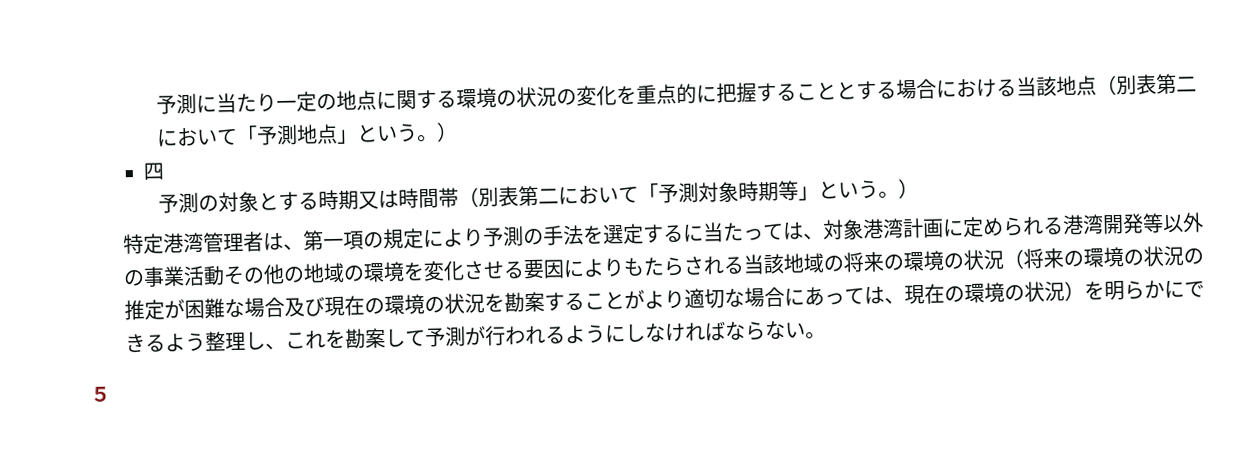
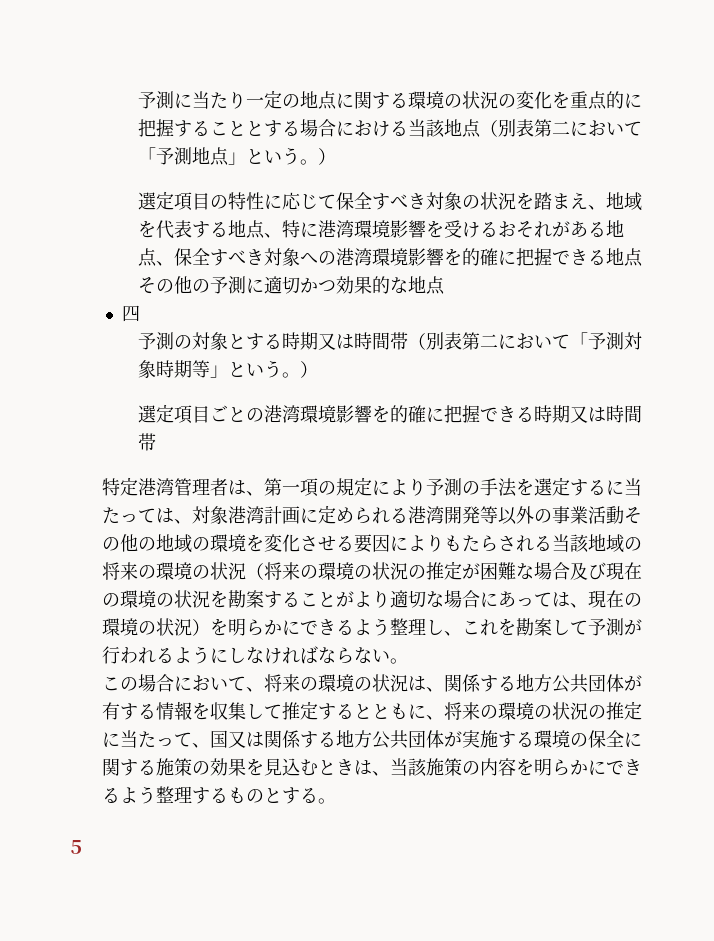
(458, 131) none -> [137,191,642,211] [137,220,624,239] [137,248,643,267] [137,276,445,295] // 選定項目の特性に応じて保全すべき対象の状況を踏まえ、地域を代表する地点、特に港湾環境影響を受けるおそれがある地点、保全すべき対象への港湾環境影響を的確に把握できる地点その他の予測に適切かつ効果的な地点
(919, 188) none -> [137,404,642,424] [137,433,156,451] // 選定項目ごとの港湾環境影響を的確に把握できる時期又は時間帯
(826, 335) none -> [102,674,643,693] [102,701,643,720] [102,730,643,749] [102,758,643,777] [102,786,337,804] // この場合において、将来の環境の状況は、関係する地方公共団体が有する情報を収集して推定するとともに、将来の環境の状況の推定に当たって、国又は関係する地方公共団体が実施する環境の保全に関する施策の効果を見込むときは、当該施策の内容を明らかにできるよう整理するものとする。

